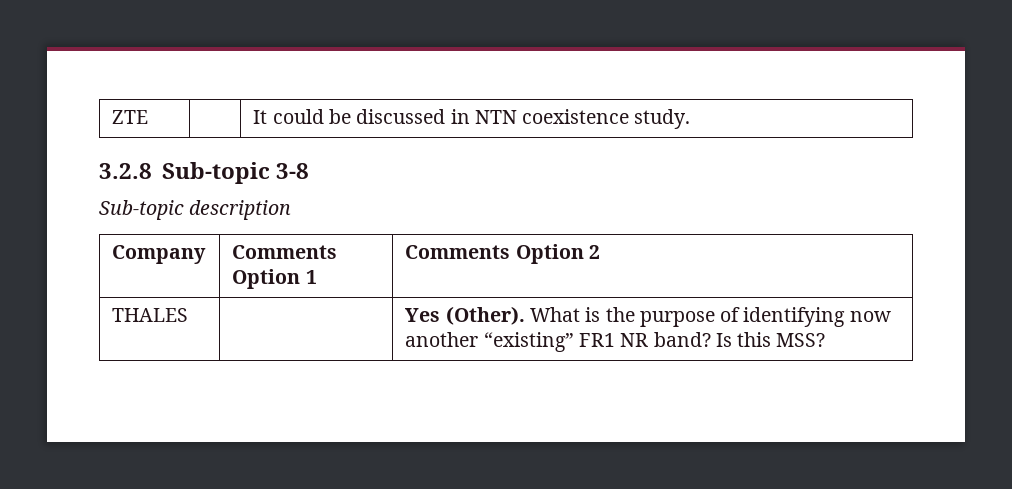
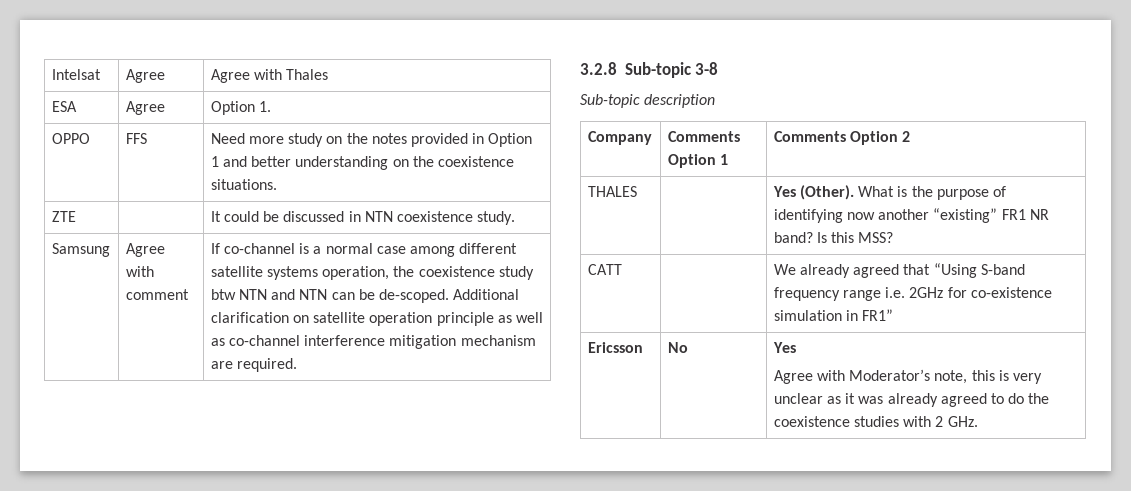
(112, 117) none -> [51,69,101,80] [125,69,165,83] [210,69,329,83] [51,101,77,112] [125,101,165,115] [210,101,272,115] [51,133,90,144] [125,133,147,144] [210,133,533,147] [210,156,514,170] [210,179,277,190] Intelsat | Agree | Agree with Thales // ESA | Agree | Option 1. // OPPO | FFS | Need more study on the notes provided in Option 1 and better understanding on the coexistence situations. //
(691, 119) none -> [51,243,110,257] [125,243,165,257] [125,266,154,277] [125,289,189,300] [210,243,518,257] [210,266,534,280] [210,289,520,303] [210,312,543,326] [210,335,536,349] [210,358,298,372] // Samsung | Agree with comment | If co-channel is a normal case among different satellite systems operation, the coexistence study btw NTN and NTN can be de-scoped. Additional clarification on satellite operation principle as well as co-channel interference mitigation mechanism are required.
(826, 340) none -> [587,264,622,275] [773,263,1025,278] [773,287,1052,301] [773,309,894,321] [587,342,643,353] [667,342,688,353] [772,342,796,353] [773,369,1042,384] [773,393,1050,407] [773,416,978,427] // CATT | | We already agreed that “Using S-band frequency range i.e. 2GHz for co-existence simulation in FR1” // Ericsson | No | Yes // Agree with Moderator’s note, this is very unclear as it was already agreed to do the coexistence studies with 2 GHz.

